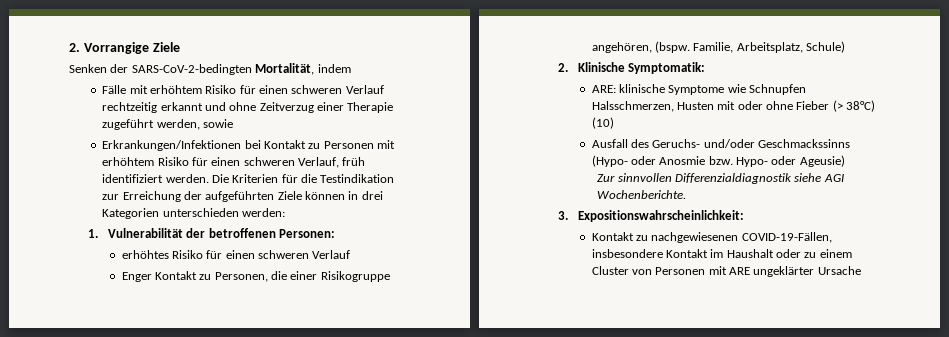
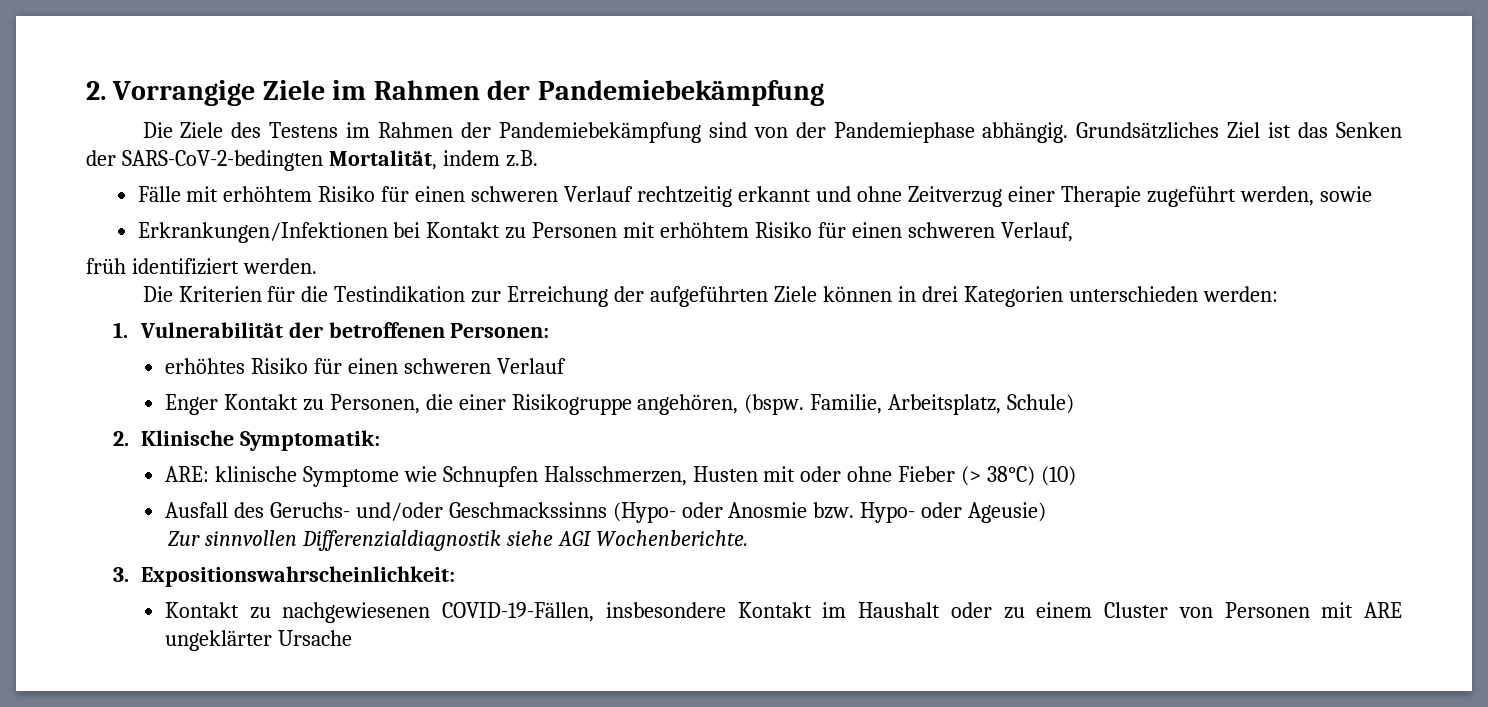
(180, 47) // -> [332,80,824,106] [142,122,1329,143] im Rahmen der Pandemiebekämpfung // Die Ziele des Testens im Rahmen der Pandemiebekämpfung sind von der Pandemiephase abhängig. Grundsätzliches Ziel ist das
(351, 68) none -> [505,150,538,167] z.B.
(340, 162) none -> (1073, 232) //
(209, 178) none -> (317, 266) //

